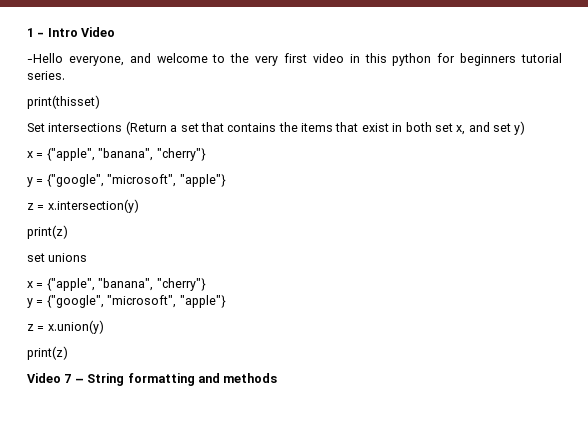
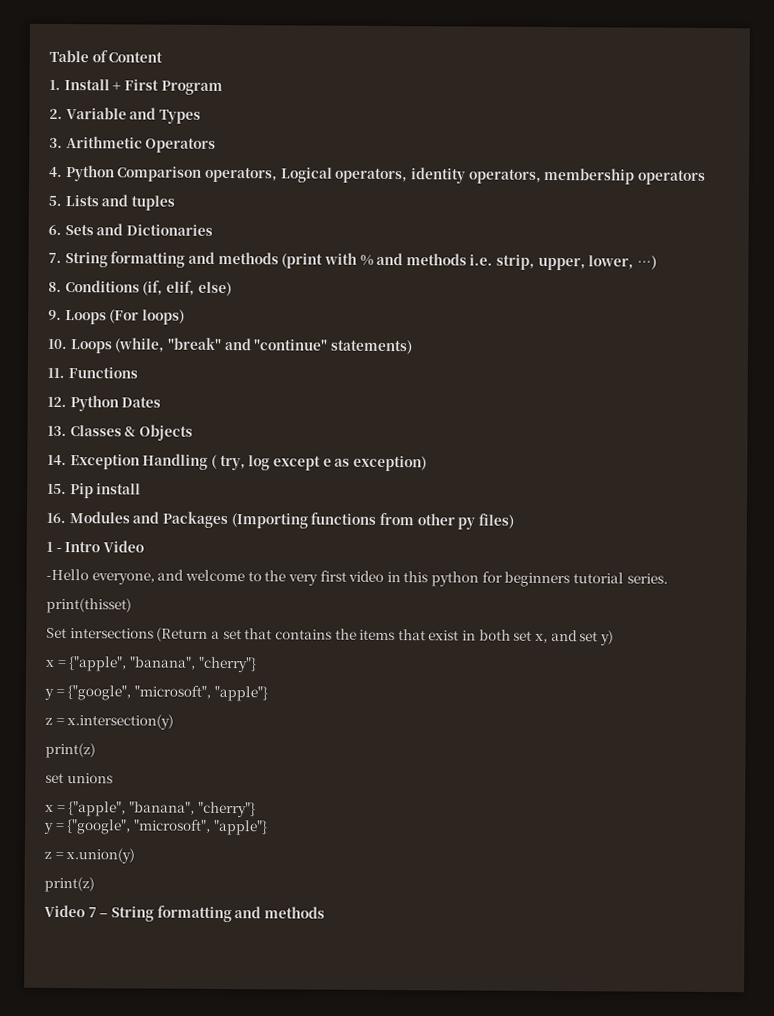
(27, 32) none -> [49,49,164,63] [49,79,223,95] [49,107,201,124] [49,136,217,153] [49,165,706,185] [48,194,175,211] [48,223,213,236] [48,251,658,271] [48,280,232,297] [48,309,185,325] [47,337,413,355] [47,367,138,379] [47,395,162,412] [47,424,193,441] [47,453,427,472] [47,483,142,499] [46,511,514,530] Table of Content // 1. Install + First Program // 2. Variable and Types // 3. Arithmetic Operators // 4. Python Comparison operators, Logical operators, identity operators, membership operators // 5. Lists and tuples // 6. Sets and Dictionaries // 7. String formatting and methods (print with % and methods i.e. strip, upper, lower, …) // 8. Conditions (if, elif, else) // 9. Loops (For loops) // 10. Loops (while, "break" and "continue" statements) // 11. Functions // 12. Python Dates // 13. Classes & Objects // 14. Exception Handling ( try, log except e as exception) // 15. Pip install // 16. Modules and Packages (Importing functions from other py files) //

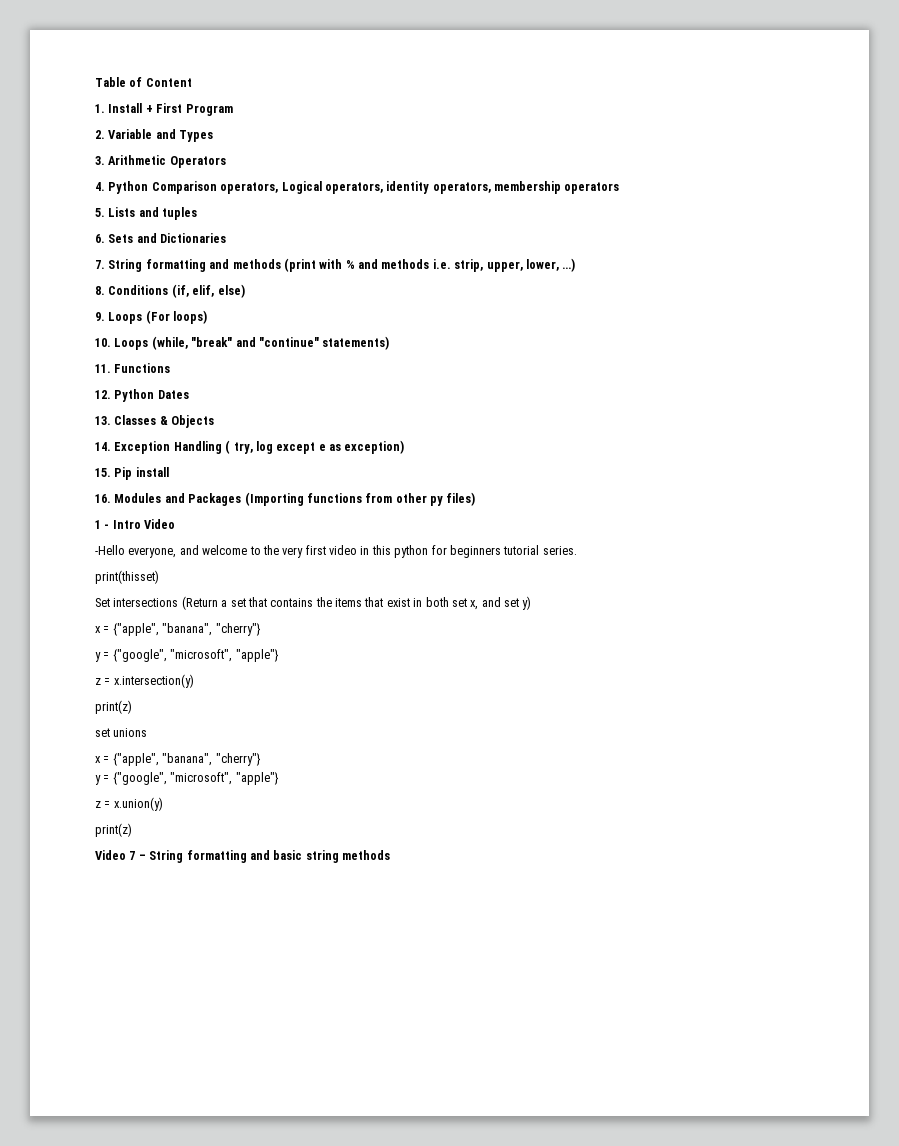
(262, 912) none -> [273,850,339,863] basic string

